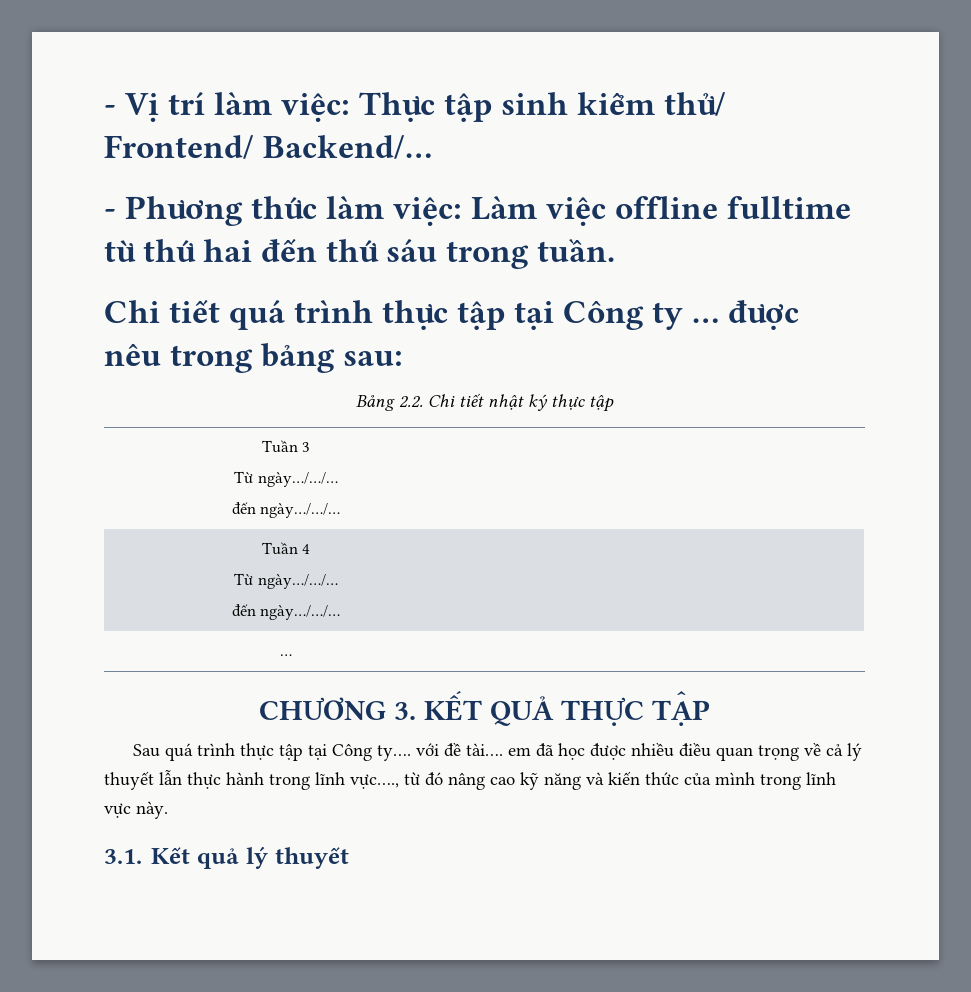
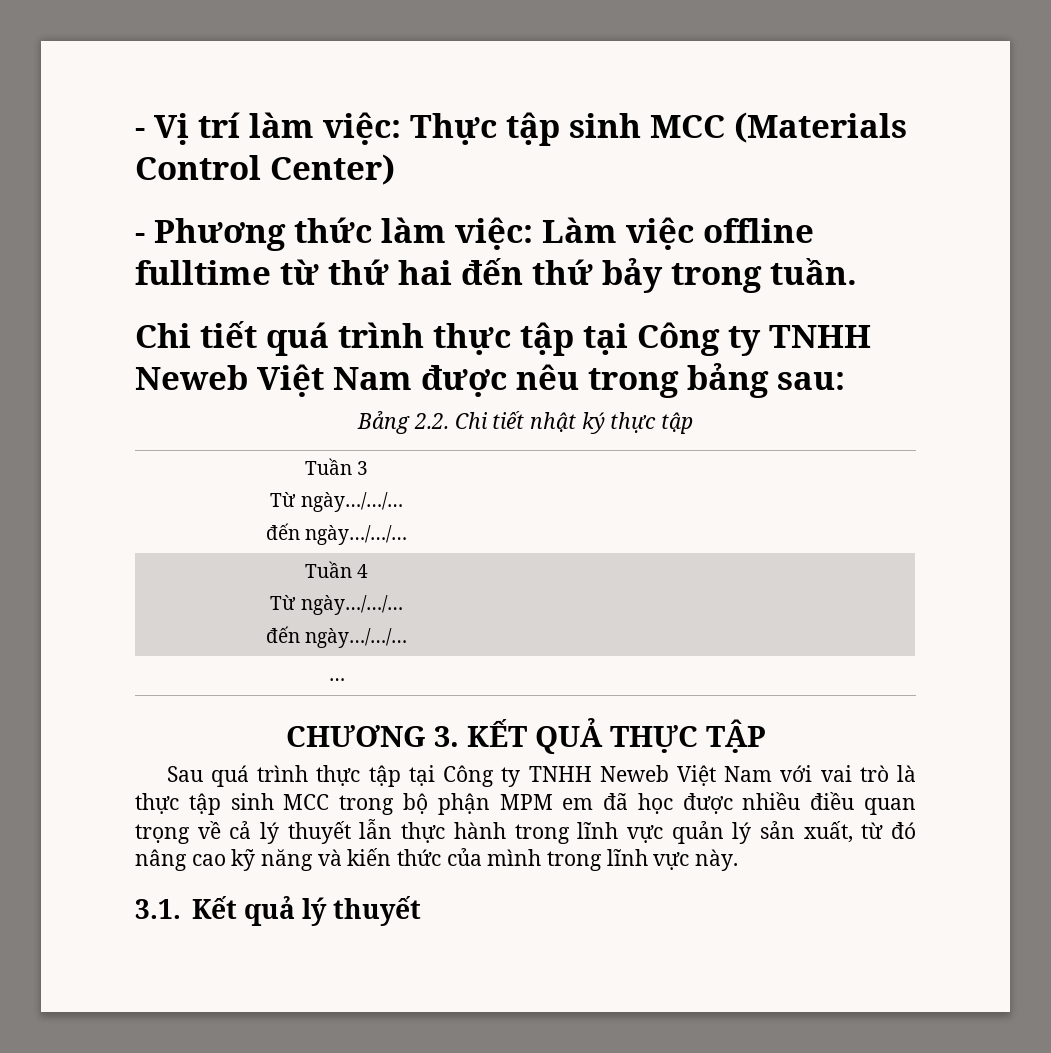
[577,92,727,116] [104,135,433,159] kiểm thử/ Frontend/ Backend/… -> [650,112,907,143] [135,154,395,185] MCC (Materials Control Center)
[386,239,438,262] sáu -> [602,258,663,293] bảy
[692,318,720,323] … -> [769,325,871,348] [135,364,412,397] TNHH Neweb Việt Nam
[376,742,503,761] ty…. với đề tài…. -> [501,765,917,787] [135,793,553,815] ty TNHH Neweb Việt Nam với vai trò là thực tập sinh MCC trong bộ phận MPM
[350,774,399,789] vực…., -> [626,821,853,844] vực quản lý sản xuất,

